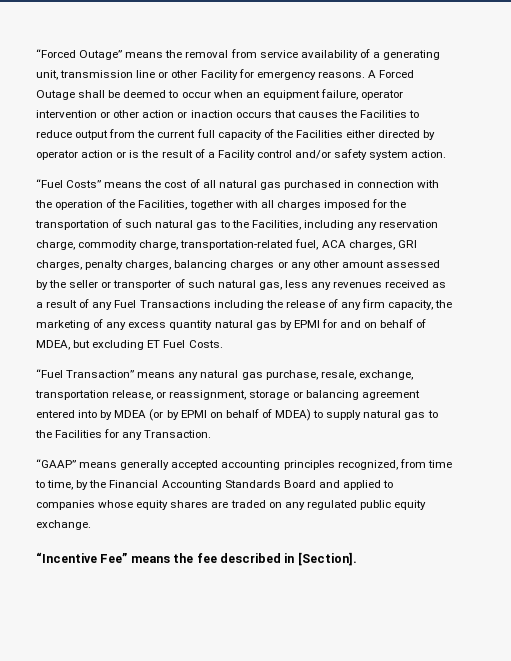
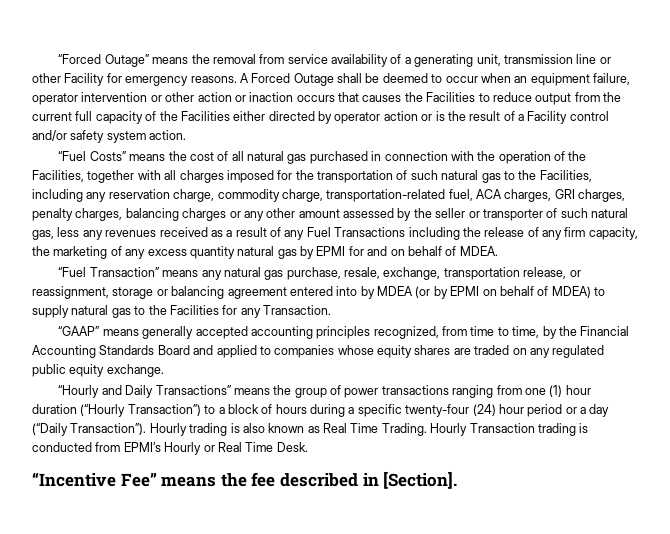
[36,340,223,350] MDEA, but excluding ET Fuel Costs. -> [459,246,498,256] MDEA.
(91, 525) none -> [58,385,591,398] [32,404,610,417] [32,423,589,436] [32,442,308,455] // “Hourly and Daily Transactions” means the group of power transactions ranging from one (1) hour duration (“Hourly Transaction”) to a block of hours during a specific twenty-four (24) hour period or a day (“Daily Transaction”). Hourly trading is also known as Real Time Trading. Hourly Transaction trading is conducted from EPMI’s Hourly or Real Time Desk.

